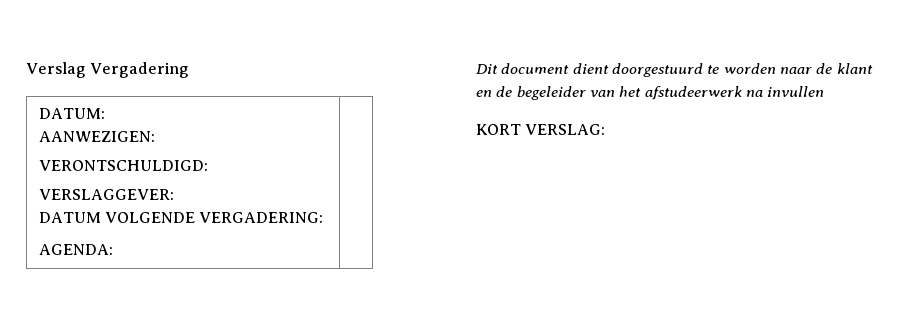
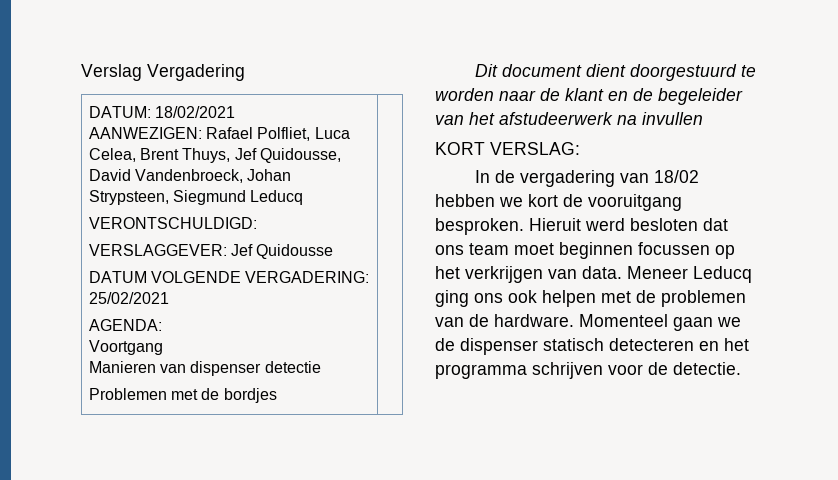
(105, 113) none -> [154,106,235,118] 18/02/2021
(155, 136) none -> [205,127,350,141] [88,148,341,163] [88,169,292,183] [88,190,304,205] Rafael Polfliet, Luca Celea, Brent Thuys, Jef Quidousse, David Vandenbroeck, Johan Strypsteen, Siegmund Leducq
(174, 194) none -> [230,244,334,259] Jef Quidousse
(324, 217) none -> [88,292,169,304] 25/02/2021
(113, 249) none -> [88,340,163,355] [88,361,321,376] [88,388,277,403] // Voortgang // Manieren van dispenser detectie // Problemen met de bordjes
(606, 129) none -> [474,170,699,187] [435,194,682,211] [435,218,728,235] [435,242,735,259] [435,266,752,283] [435,290,746,307] [435,314,741,331] [435,338,749,355] [435,362,741,379] // In de vergadering van 18/02 hebben we kort de vooruitgang besproken. Hieruit werd besloten dat ons team moet beginnen focussen op het verkrijgen van data. Meneer Leducq ging ons ook helpen met de problemen van de hardware. Momenteel gaan we de dispenser statisch detecteren en het programma schrijven voor de detectie.

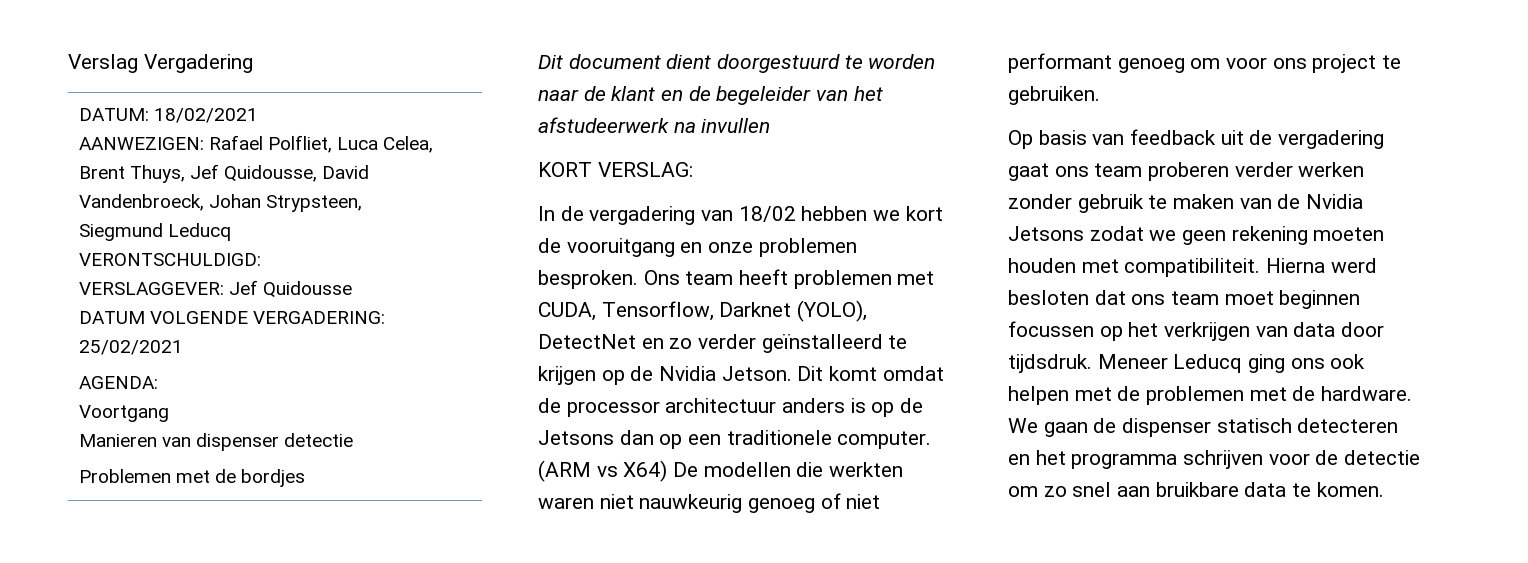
[435,218,581,235] besproken. Hieruit -> [680,238,857,257] [538,269,935,289] [538,300,868,322] [538,334,908,353] [538,366,944,385] [538,398,924,417] [538,430,932,449] [538,460,904,482] [538,493,881,513] [1008,53,1402,73] [1008,86,1100,105] [1008,129,1385,149] [1008,162,1365,181] [1008,194,1364,213] [1008,226,1385,245] [1008,258,1326,277] en onze problemen besproken. Ons team heeft problemen met CUDA, Tensorflow, Darknet (YOLO), DetectNet en zo verder geïnstalleerd te krijgen op de Nvidia Jetson. Dit komt omdat de processor architectuur anders is op de Jetsons dan op een traditionele computer. (ARM vs X64) De modellen die werkten waren niet nauwkeurig genoeg of niet performant genoeg om voor ons project te gebruiken. // Op basis van feedback uit de vergadering gaat ons team proberen verder werken zonder gebruik te maken van de Nvidia Jetsons zodat we geen rekening moeten houden met compatibiliteit. Hierna
[582,266,622,279] data. -> [1293,322,1385,337] [1008,354,1092,373] data door tijdsdruk.
[435,317,464,327] van -> [1249,387,1287,401] met
[579,314,741,331] Momenteel gaan we -> [1008,418,1088,437] We gaan
[673,362,741,375] detectie. -> [1344,450,1421,465] [1008,482,1384,497] detectie om zo snel aan bruikbare data te komen.

